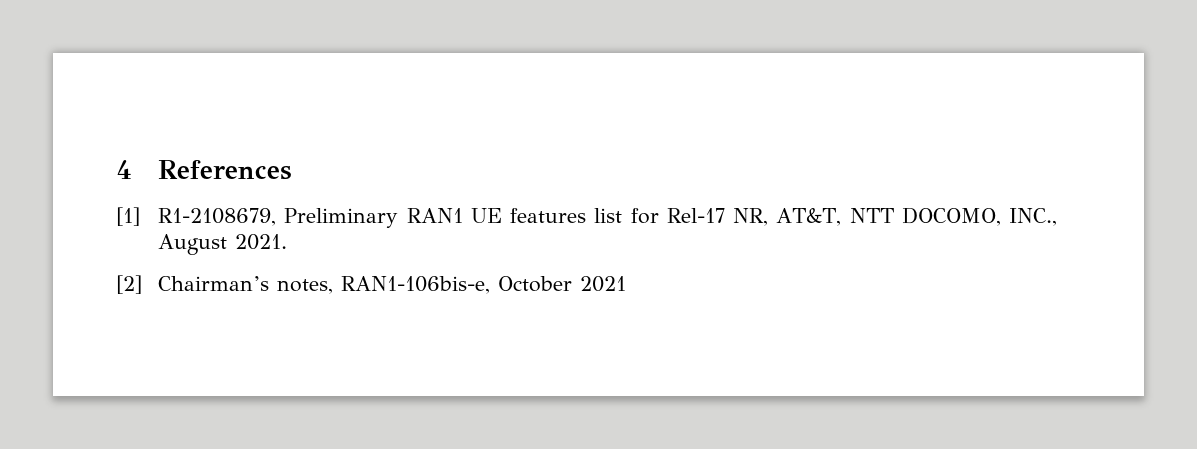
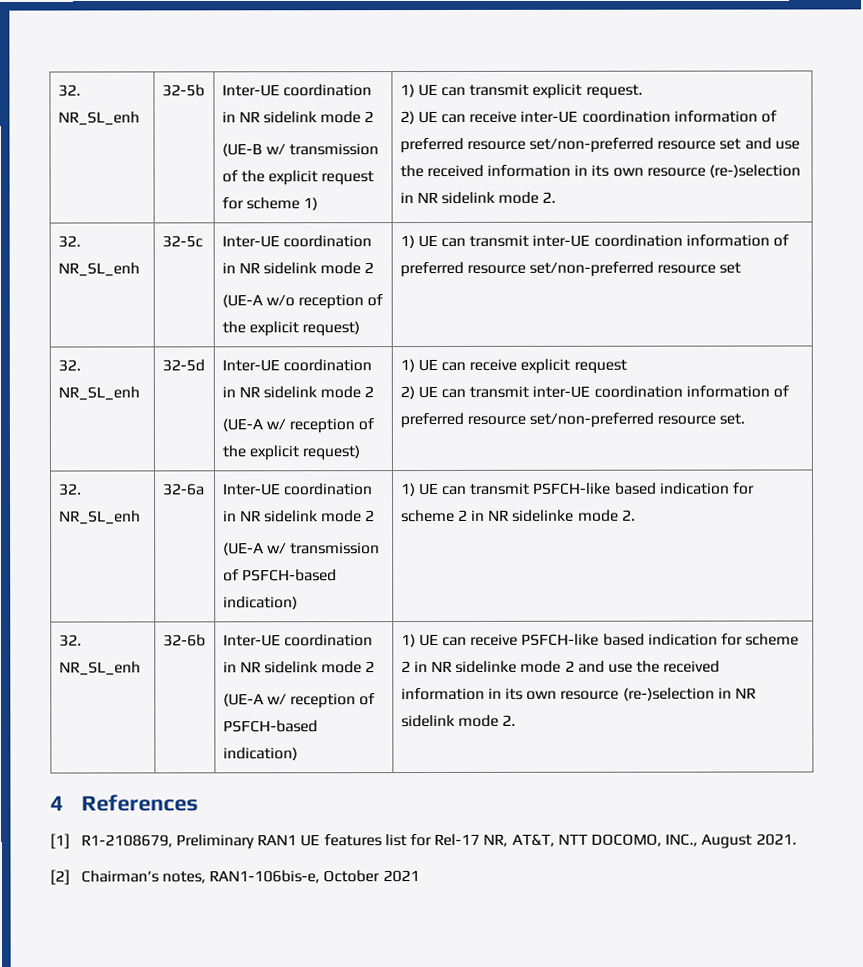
(116, 169) none -> [57,84,81,97] [57,111,140,126] [161,84,205,97] [221,84,372,97] [221,111,375,124] [221,143,379,157] [221,170,375,186] [221,197,318,211] [399,83,643,99] [399,110,777,125] [399,137,800,154] [399,164,801,178] [399,191,557,204] [57,235,81,248] [57,262,140,277] [161,235,203,248] [221,235,372,248] [221,262,375,275] [221,294,384,310] [221,321,360,337] [399,234,789,249] [399,261,742,278] [57,359,81,372] [57,386,140,401] [161,359,205,372] [221,359,372,372] [221,386,375,399] [221,418,375,434] [221,445,360,461] [399,358,627,374] [399,385,789,400] [399,412,746,429] [57,483,82,496] [58,510,141,525] [161,483,205,496] [221,483,373,496] [222,510,376,523] [222,542,380,556] [222,569,337,582] [222,596,298,610] [399,482,755,497] [400,509,636,523] [58,634,82,647] [58,661,141,676] [162,634,206,647] [222,634,373,647] [222,661,376,674] [222,693,376,709] [222,720,318,733] [222,747,298,761] [400,633,800,648] [400,660,721,673] [400,687,756,701] [400,714,516,728] 32. NR_SL_enh | 32-5b | Inter-UE coordination in NR sidelink mode 2 // (UE-B w/ transmission of the explicit request for scheme 1) | 1) UE can transmit explicit request. // 2) UE can receive inter-UE coordination information of preferred resource set/non-preferred resource set and use the received information in its own resource (re-)selection in NR sidelink mode 2. // 32. NR_SL_enh | 32-5c | Inter-UE coordination in NR sidelink mode 2 // (UE-A w/o reception of the explicit request) | 1) UE can transmit inter-UE coordination information of preferred resource set/non-preferred resource set // 32. NR_SL_enh | 32-5d | Inter-UE coordination in NR sidelink mode 2 // (UE-A w/ reception of the explicit request) | 1) UE can receive explicit request // 2) UE can transmit inter-UE coordination information of preferred resource set/non-preferred resource set. // 32. NR_SL_enh | 32-6a | Inter-UE coordination in NR sidelink mode 2 // (UE-A w/ transmission of PSFCH-based indication) | 1) UE can transmit PSFCH-like based indication for scheme 2 in NR sidelinke mode 2. // 32. NR_SL_enh | 32-6b | Inter-UE coordination in NR sidelink mode 2 // (UE-A w/ reception of PSFCH-based indication) | 1) UE can receive PSFCH-like based indication for scheme 2 in NR sidelinke mode 2 and use the received information in its own resource (re-)selection in NR sidelink mode 2. //

